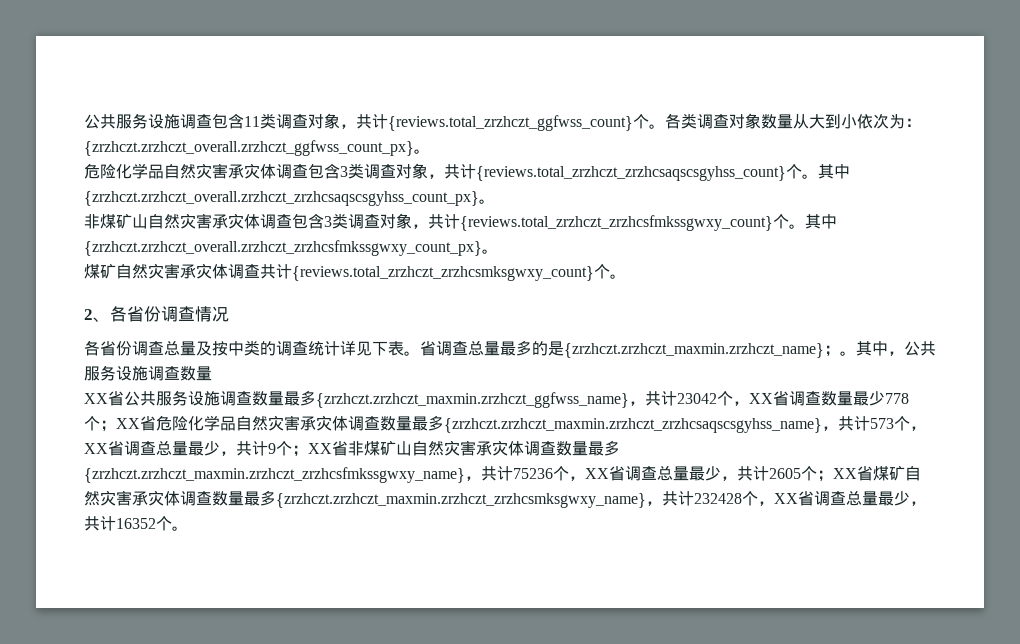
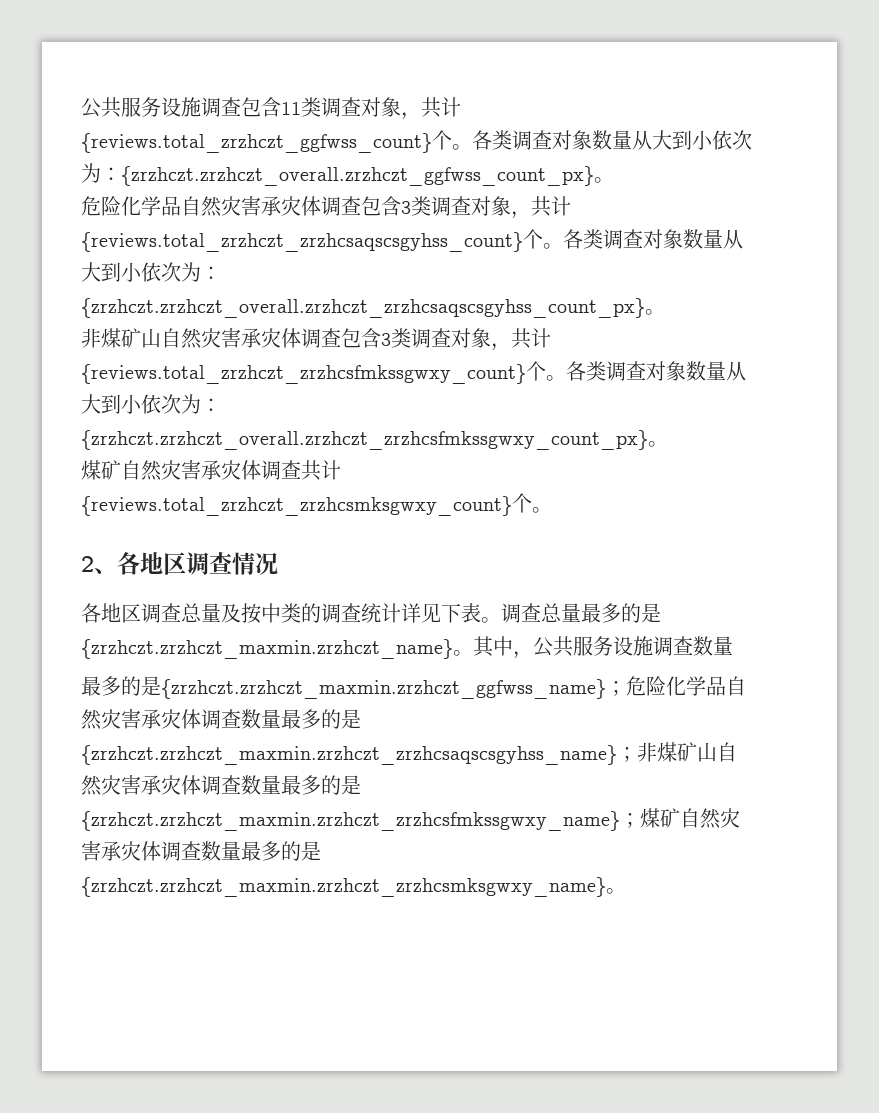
[818,164,850,179] 其中 -> [563,229,743,249] [81,262,221,282] 各类调查对象数量从大到小依次为：
[805,214,837,229] 其中 -> [566,361,746,381] [81,394,221,414] 各类调查对象数量从大到小依次为：
[127,306,161,322] 省份 -> [140,552,186,575] 地区
[100,341,132,356] 省份 -> [101,603,141,623] 地区
[420,341,436,356] 省 -> (501, 620) none
[824,345,840,357] ； -> (453, 649) none
[84,390,909,408] [84,416,156,432] XX省公共服务设施调查数量最多{zrzhczt.zrzhczt_maxmin.zrzhczt_ggfwss_name}，共计23042个，XX省调查数量最少778个；XX省 -> [81,676,626,699] 最多的是{zrzhczt.zrzhczt_maxmin.zrzhczt_ggfwss_name}；
[444,416,926,433] [84,441,348,457] {zrzhczt.zrzhczt_maxmin.zrzhczt_zrzhcsaqscsgyhss_name}，共计573个，XX省调查总量最少，共计9个；XX省 -> [321,709,361,729] [81,745,637,765] 的是{zrzhczt.zrzhczt_maxmin.zrzhczt_zrzhcsaqscsgyhss_name}；
[84,466,873,483] {zrzhczt.zrzhczt_maxmin.zrzhczt_zrzhcsfmkssgwxy_name}，共计75236个，XX省调查总量最少，共计2605个；XX省 -> [321,775,361,795] [81,811,640,831] 的是{zrzhczt.zrzhczt_maxmin.zrzhczt_zrzhcsfmkssgwxy_name}；
[276,491,926,508] [84,516,172,531] {zrzhczt.zrzhczt_maxmin.zrzhczt_zrzhcsmksgwxy_name}，共计232428个，XX省调查总量最少，共计16352个 -> [281,841,321,861] [81,877,606,897] 的是{zrzhczt.zrzhczt_maxmin.zrzhczt_zrzhcsmksgwxy_name}

